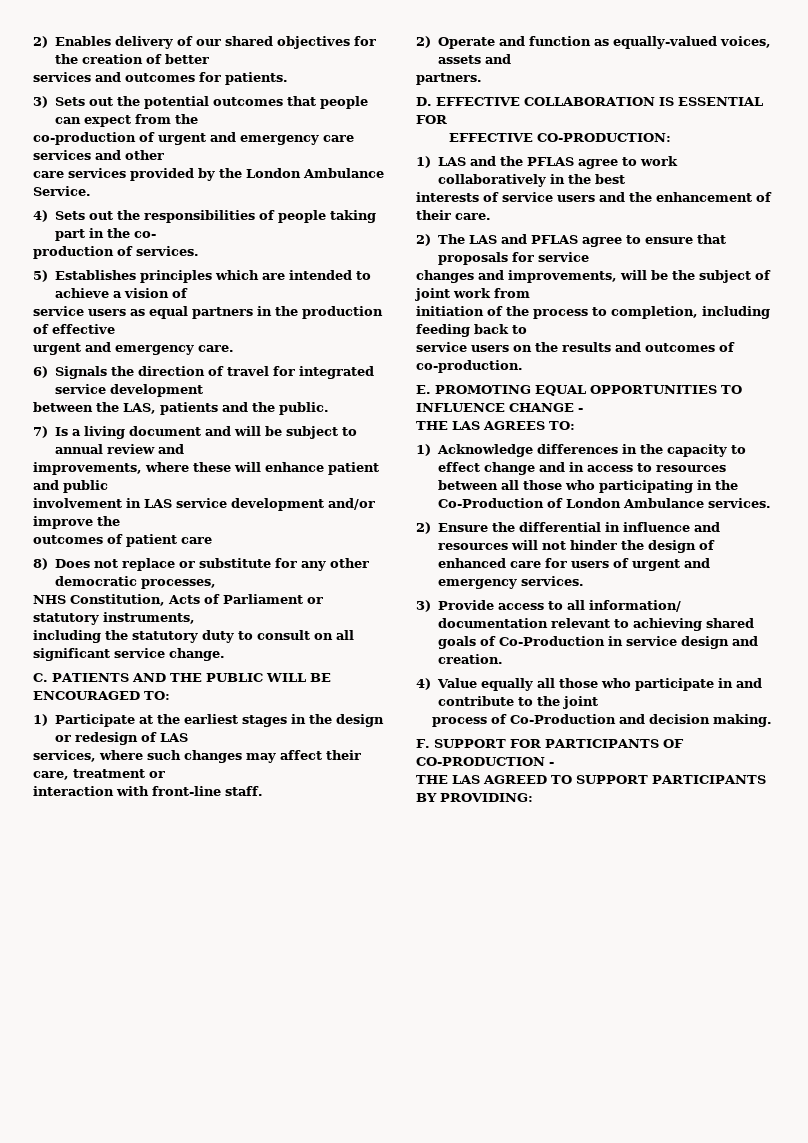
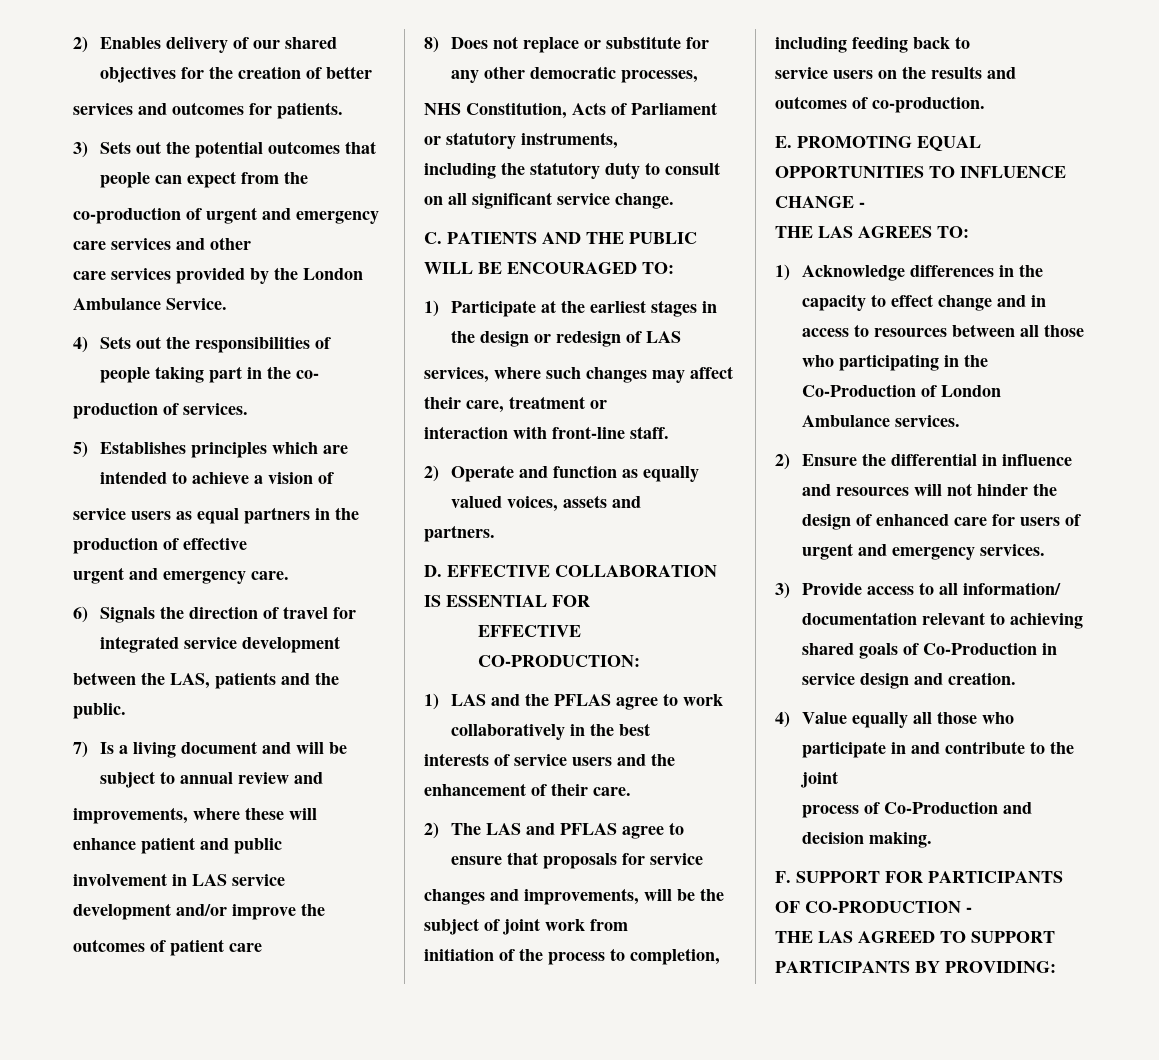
[612,36,717,49] equally-valued -> [643,466,700,482] [451,496,503,508] equally valued

